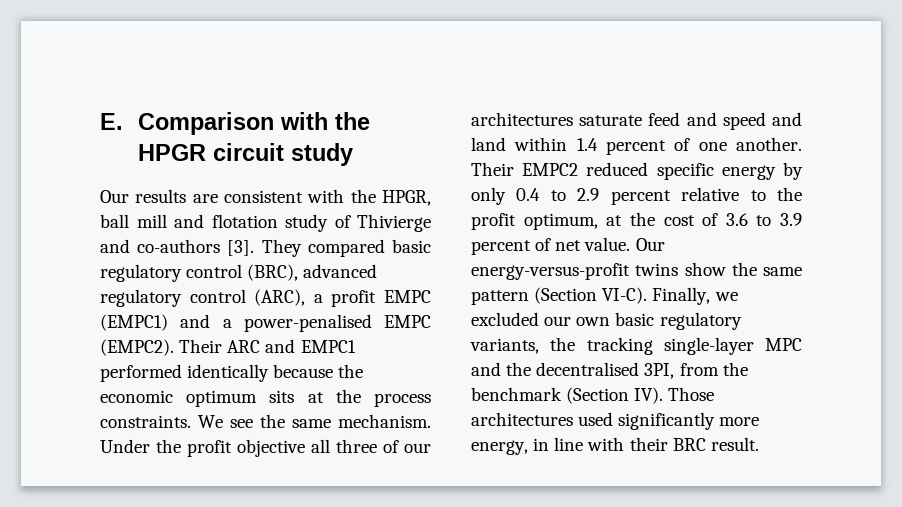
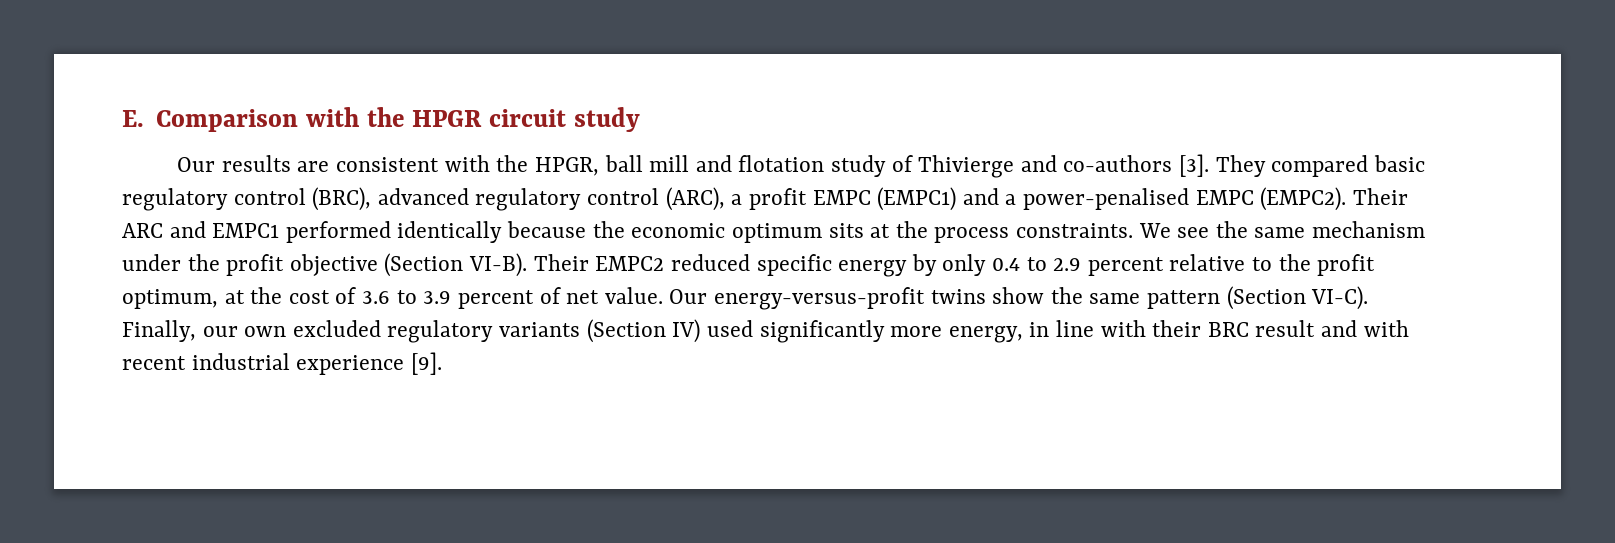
[338,414,431,428] [100,439,150,453] mechanism. Under -> [1312,221,1426,238] [122,254,181,271] mechanism under
[311,439,431,453] [471,112,802,130] [471,137,802,155] all three of our architectures saturate feed and speed and land within 1.4 percent of one another. -> [384,253,528,277] (Section VI-B).
[714,292,738,301] [471,312,742,330] [470,337,802,355] [471,362,748,379] [471,387,715,404] [471,412,573,426] we excluded our own basic regulatory variants, the tracking single-layer MPC and the decentralised 3PI, from the benchmark (Section IV). Those architectures -> [202,319,701,343] our own excluded regulatory variants (Section IV)
[710,437,759,451] result. -> [1255,320,1409,337] [122,352,442,375] result and with recent industrial experience [9].

